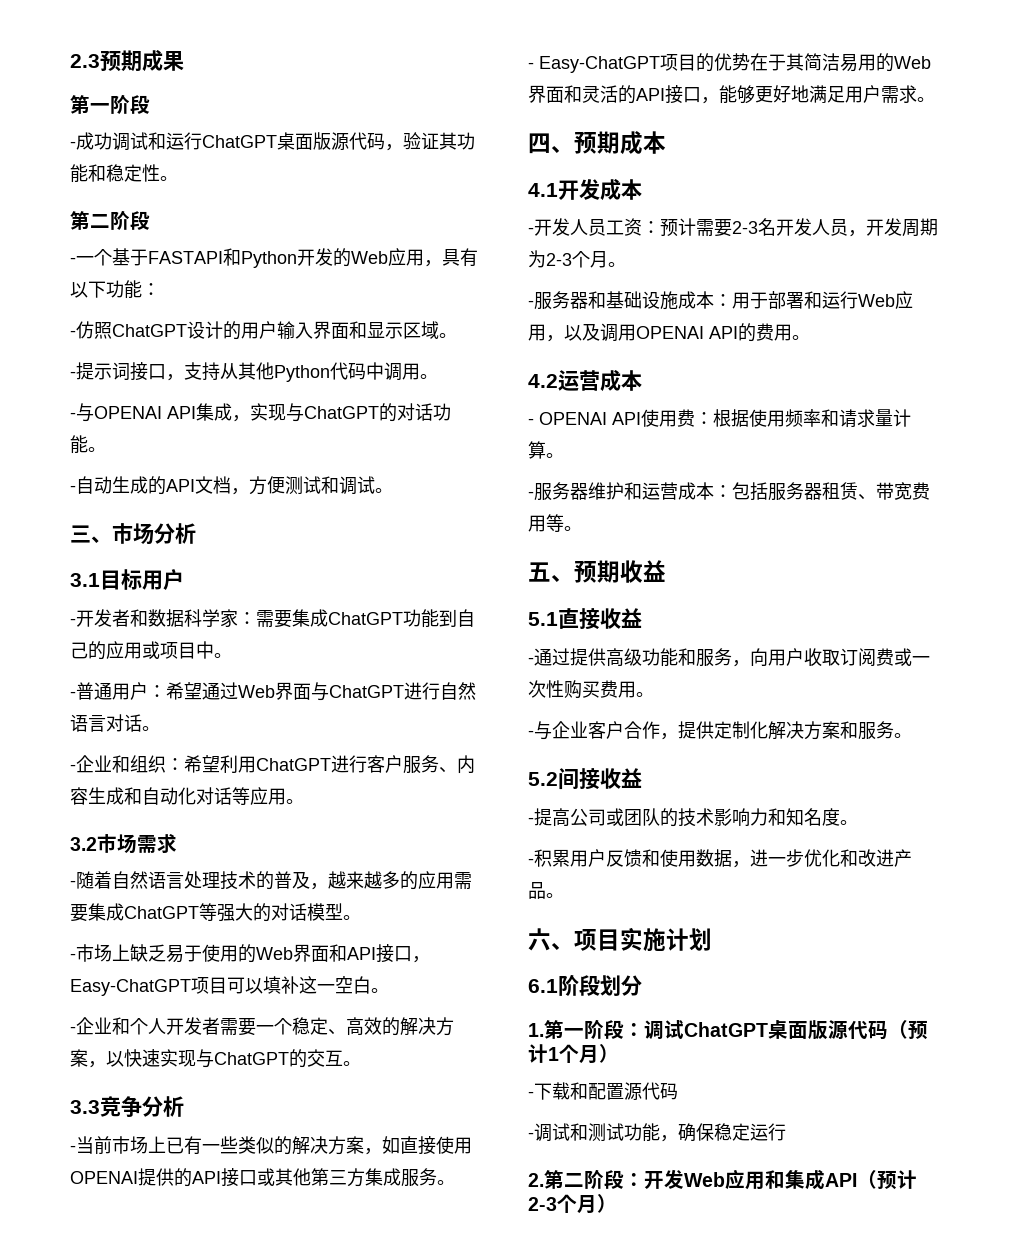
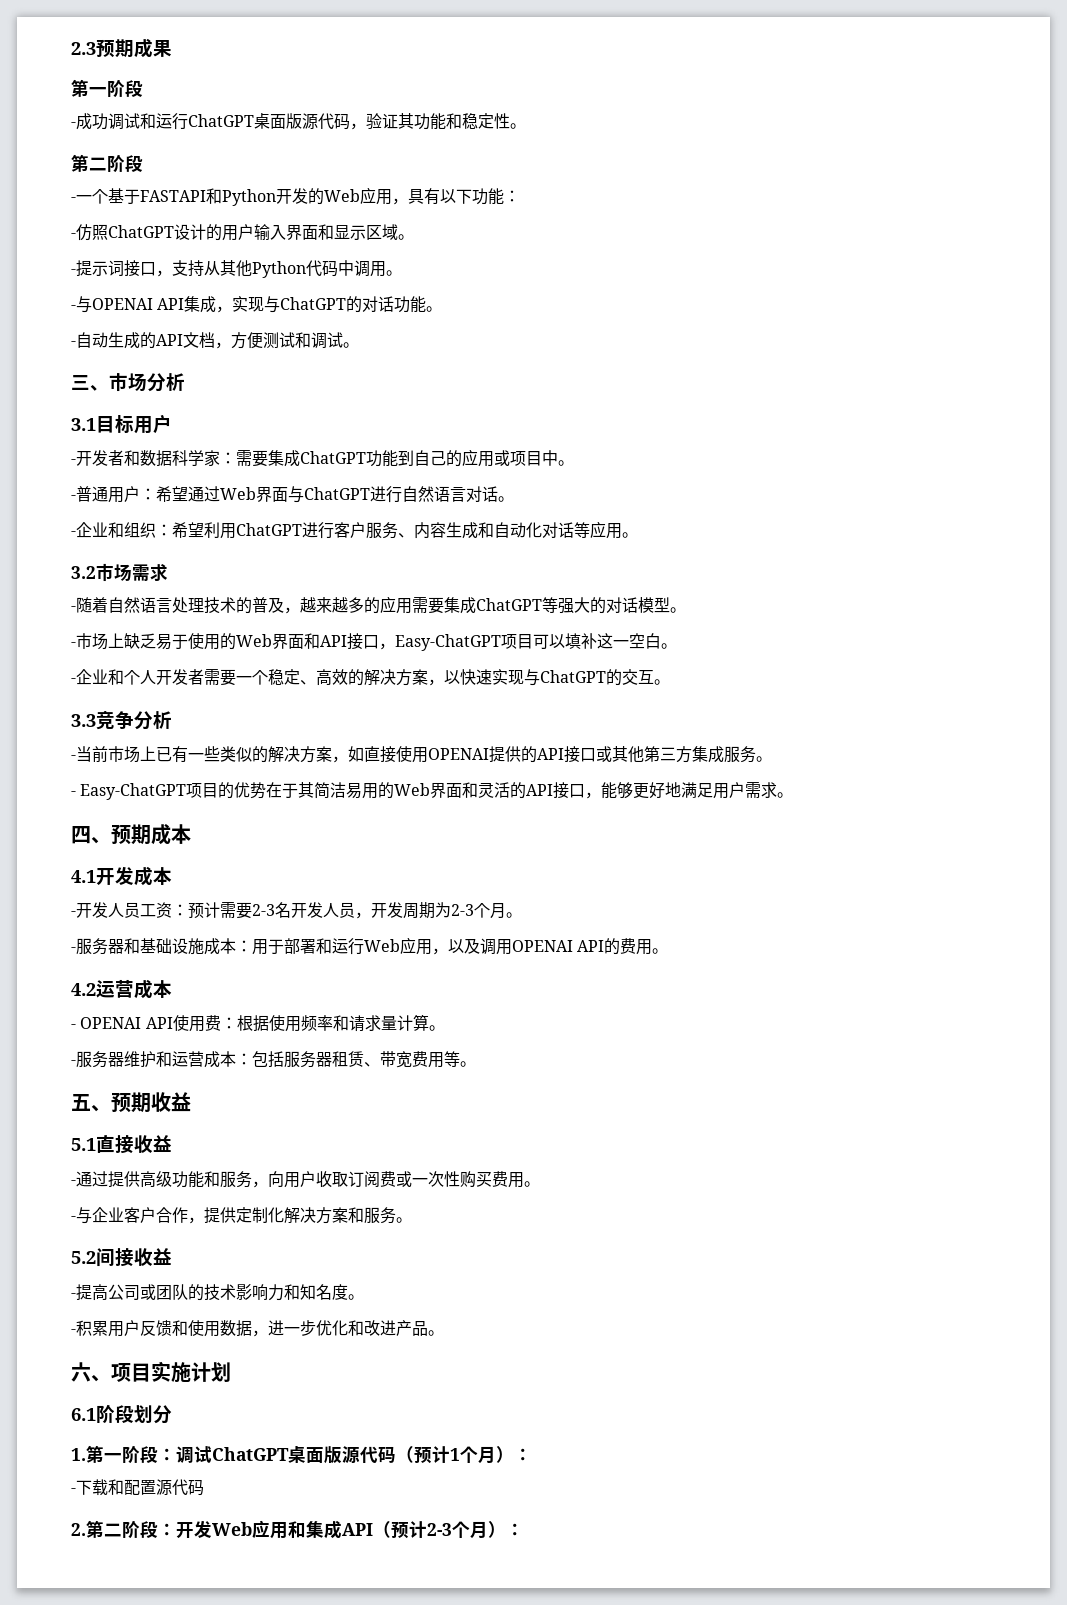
(619, 1053) none -> [514,1448,532,1461] ：
[528,1123,786,1142] // -调试和测试功能，确保稳定运行 -> (204, 1487) none
(617, 1203) none -> [506,1523,524,1536] ：

